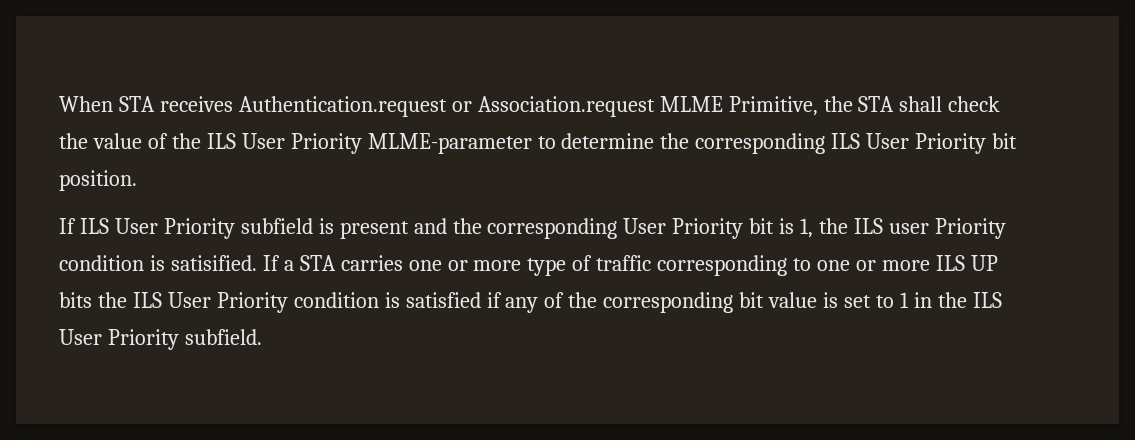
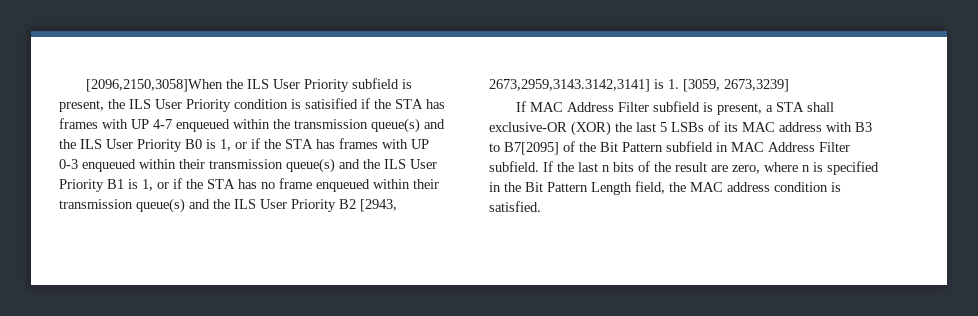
[59,96,1001,117] [59,133,1018,154] [59,170,137,191] [59,218,76,234] When STA receives Authentication.request or Association.request MLME Primitive, the STA shall check the value of the ILS User Priority MLME-parameter to determine the corresponding ILS User Priority bit position. // If -> [85,79,243,92] [2096,2150,3058]When the
[339,218,1006,239] [59,255,998,276] [59,292,92,308] present and the corresponding User Priority bit is 1, the ILS user Priority condition is satisified. If a STA carries one or more type of traffic corresponding to one or more ILS UP bits -> [59,100,104,112] present,
[405,292,1002,313] [59,329,262,350] satisfied if any of the corresponding bit value is set to 1 in the ILS User Priority subfield. -> [305,98,445,109] [59,118,445,133] [59,138,429,152] [59,158,437,173] [59,178,439,192] [59,198,397,213] [489,79,789,92] [515,101,834,115] [489,121,872,136] [489,141,850,155] [489,161,879,175] [489,181,841,195] [489,201,541,212] satisified if the STA has frames with UP 4-7 enqueued within the transmission queue(s) and the ILS User Priority B0 is 1, or if the STA has frames with UP 0-3 enqueued within their transmission queue(s) and the ILS User Priority B1 is 1, or if the STA has no frame enqueued within their transmission queue(s) and the ILS User Priority B2 [2943, 2673,2959,3143.3142,3141] is 1. [3059, 2673,3239] // If MAC Address Filter subfield is present, a STA shall exclusive-OR (XOR) the last 5 LSBs of its MAC address with B3 to B7[2095] of the Bit Pattern subfield in MAC Address Filter subfield. If the last n bits of the result are zero, where n is specified in the Bit Pattern Length field, the MAC address condition is satisfied.

